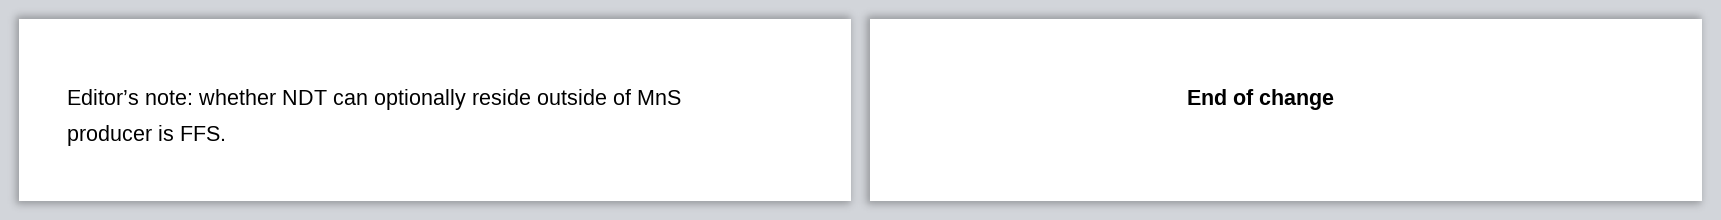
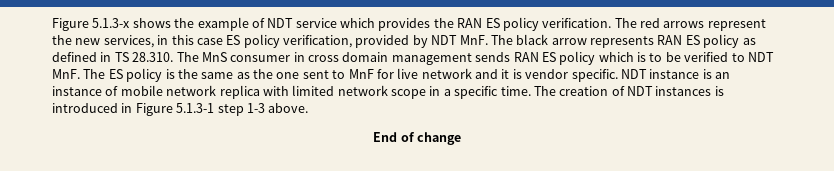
[67,89,681,110] [67,125,226,146] Editor’s note: whether NDT can optionally reside outside of MnS producer is FFS. -> [52,17,766,31] [52,34,756,48] [52,51,774,65] [52,68,730,82] [52,85,724,99] [52,103,309,116] Figure 5.1.3-x shows the example of NDT service which provides the RAN ES policy verification. The red arrows represent the new services, in this case ES policy verification, provided by NDT MnF. The black arrow represents RAN ES policy as defined in TS 28.310. The MnS consumer in cross domain management sends RAN ES policy which is to be verified to NDT MnF. The ES policy is the same as the one sent to MnF for live network and it is vendor specific. NDT instance is an instance of mobile network replica with limited network scope in a specific time. The creation of NDT instances is introduced in Figure 5.1.3-1 step 1-3 above.

